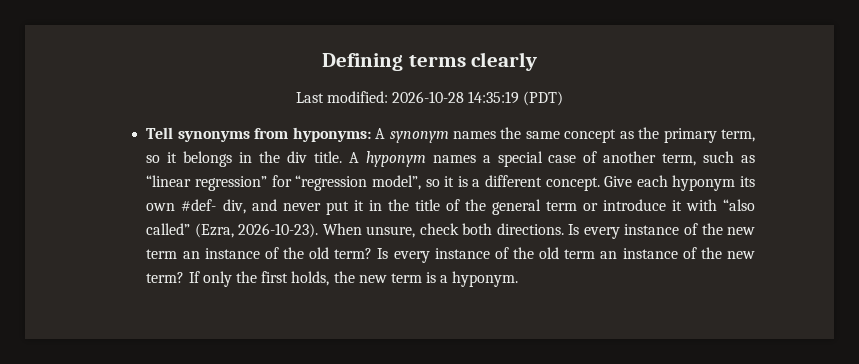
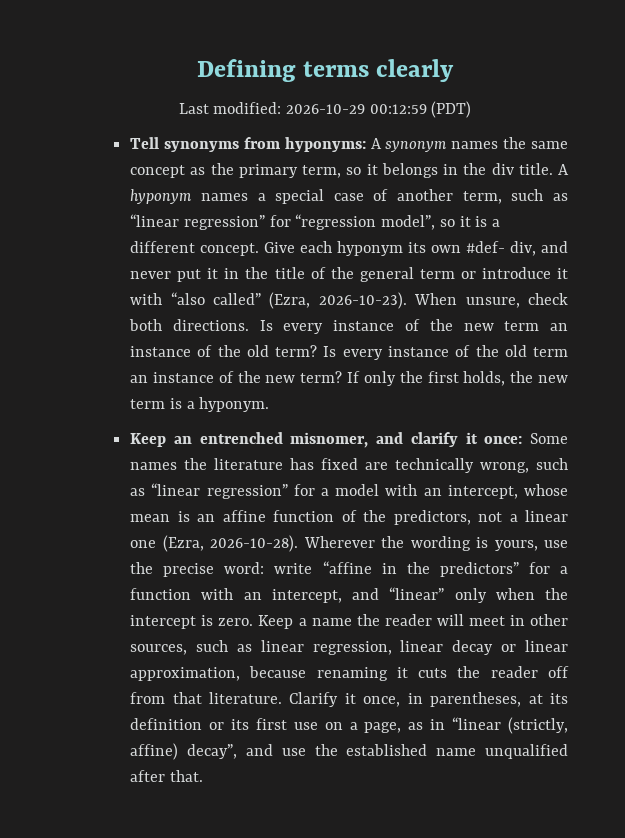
[392,91,520,104] 2026-10-28 14:35:19 -> [286,104,427,114] 2026-10-29 00:12:59
(519, 279) none -> [130,432,568,448] [130,458,568,473] [130,483,568,499] [130,510,568,525] [130,535,568,552] [130,561,568,577] [130,587,568,603] [130,614,568,629] [130,640,568,655] [130,666,569,681] [130,692,569,707] [130,717,569,734] [130,743,568,760] [130,770,203,782] // Keep an entrenched misnomer, and clarify it once: Some names the literature has fixed are technically wrong, such as “linear regression” for a model with an intercept, whose mean is an affine function of the predictors, not a linear one (Ezra, 2026-10-28). Wherever the wording is yours, use the precise word: write “affine in the predictors” for a function with an intercept, and “linear” only when the intercept is zero. Keep a name the reader will meet in other sources, such as linear regression, linear decay or linear approximation, because renaming it cuts the reader off from that literature. Clarify it once, in parentheses, at its definition or its first use on a page, as in “linear (strictly, affine) decay”, and use the established name unqualified after that.

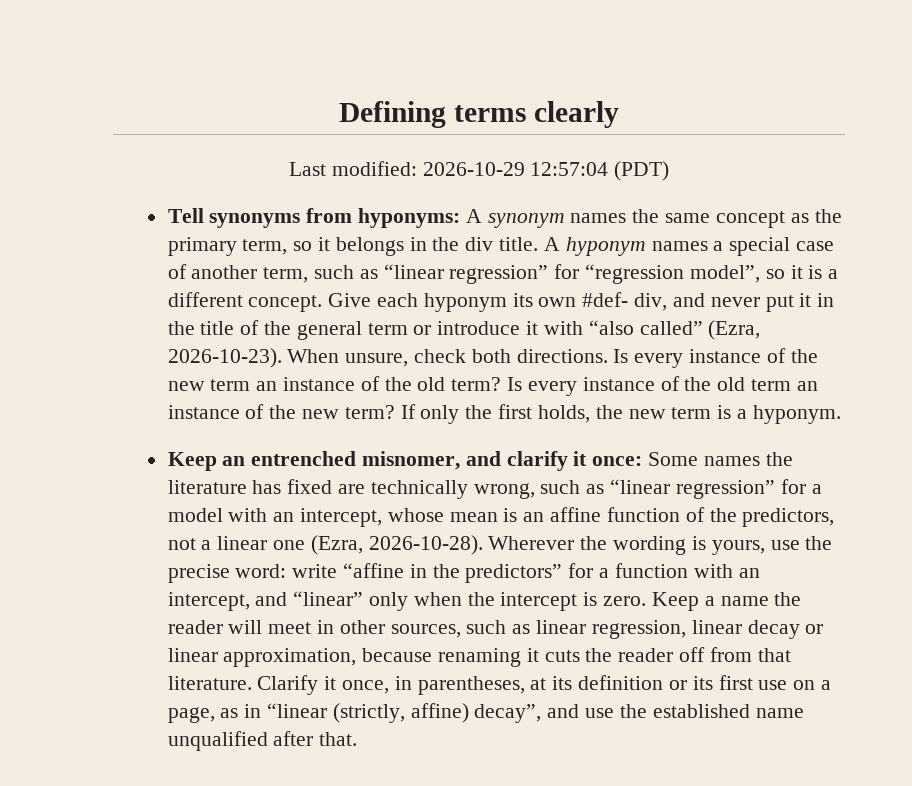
[369,104,427,114] 00:12:59 -> [530,162,609,176] 12:57:04

